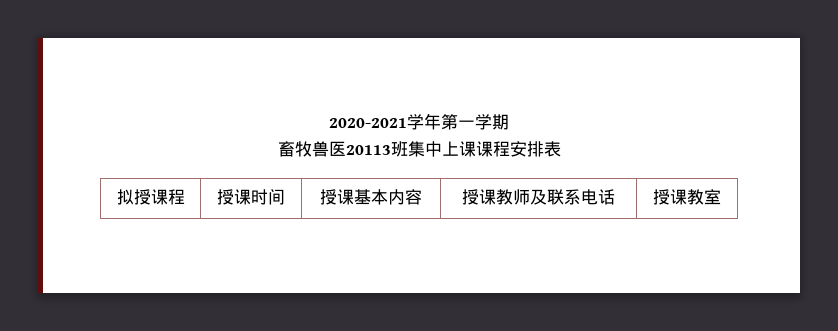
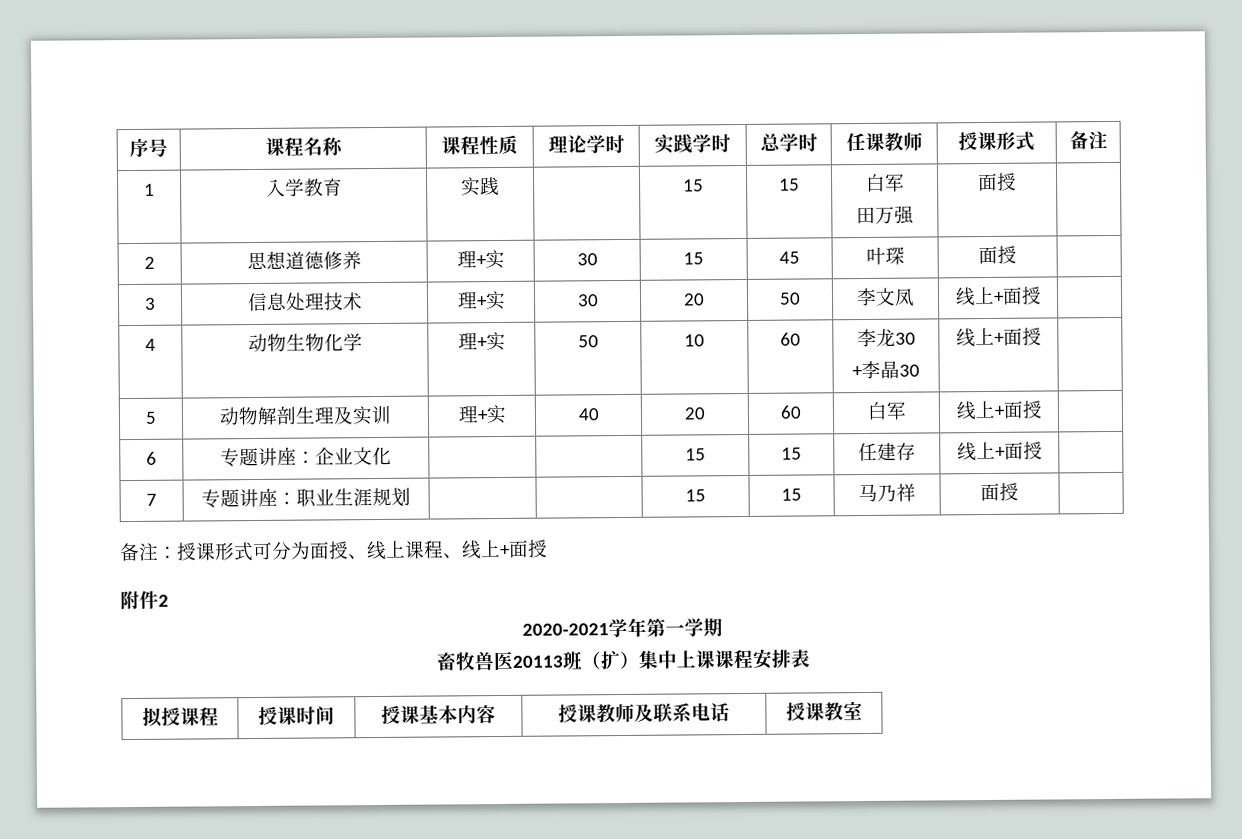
(329, 123) none -> [129,137,168,158] [264,137,343,157] [441,134,518,156] [547,134,625,154] [654,133,731,154] [759,133,818,152] [845,132,923,152] [958,131,1035,151] [1068,130,1108,150] [144,183,155,196] [265,178,343,197] [461,176,500,197] [683,179,704,192] [779,178,800,191] [864,173,905,192] [856,205,915,225] [977,172,1017,192] [144,256,155,269] [246,250,362,271] [456,249,505,270] [576,253,598,266] [683,252,704,265] [779,251,800,264] [865,246,905,265] [978,245,1017,265] [144,297,156,310] [246,292,363,312] [456,290,506,311] [576,294,599,307] [683,293,705,306] [779,292,801,305] [856,287,915,307] [954,286,1042,307] [145,338,156,351] [247,333,363,353] [457,331,506,352] [577,335,599,348] [684,334,705,347] [780,332,801,346] [856,328,916,348] [852,360,920,380] [955,327,1042,348] [145,411,157,424] [219,405,392,426] [457,404,507,425] [577,408,600,421] [684,407,706,420] [780,405,801,419] [866,401,907,420] [955,400,1043,421] [146,451,157,465] [220,446,392,468] [685,448,706,461] [781,447,802,460] [858,442,916,462] [956,441,1043,462] [146,493,157,506] [201,487,411,509] [685,489,706,502] [781,488,802,501] [858,483,916,503] [980,482,1019,502] [119,539,548,562] [120,590,169,611] 序号 | 课程名称 | 课程性质 | 理论学时 | 实践学时 | 总学时 | 任课教师 | 授课形式 | 备注 // 1 | 入学教育 | 实践 | | 15 | 15 | 白军 // 田万强 | 面授 | // 2 | 思想道德修养 | 理+实 | 30 | 15 | 45 | 叶琛 | 面授 | // 3 | 信息处理技术 | 理+实 | 30 | 20 | 50 | 李文凤 | 线上+面授 | // 4 | 动物生物化学 | 理+实 | 50 | 10 | 60 | 李龙30 // +李晶30 | 线上+面授 | // 5 | 动物解剖生理及实训 | 理+实 | 40 | 20 | 60 | 白军 | 线上+面授 | // 6 | 专题讲座：企业文化 | | | 15 | 15 | 任建存 | 线上+面授 | // 7 | 专题讲座：职业生涯规划 | | | 15 | 15 | 马乃祥 | 面授 | // 备注：授课形式可分为面授、线上课程、线上+面授 // 附件2 //
(408, 149) none -> [580,650,640,670] （扩）

